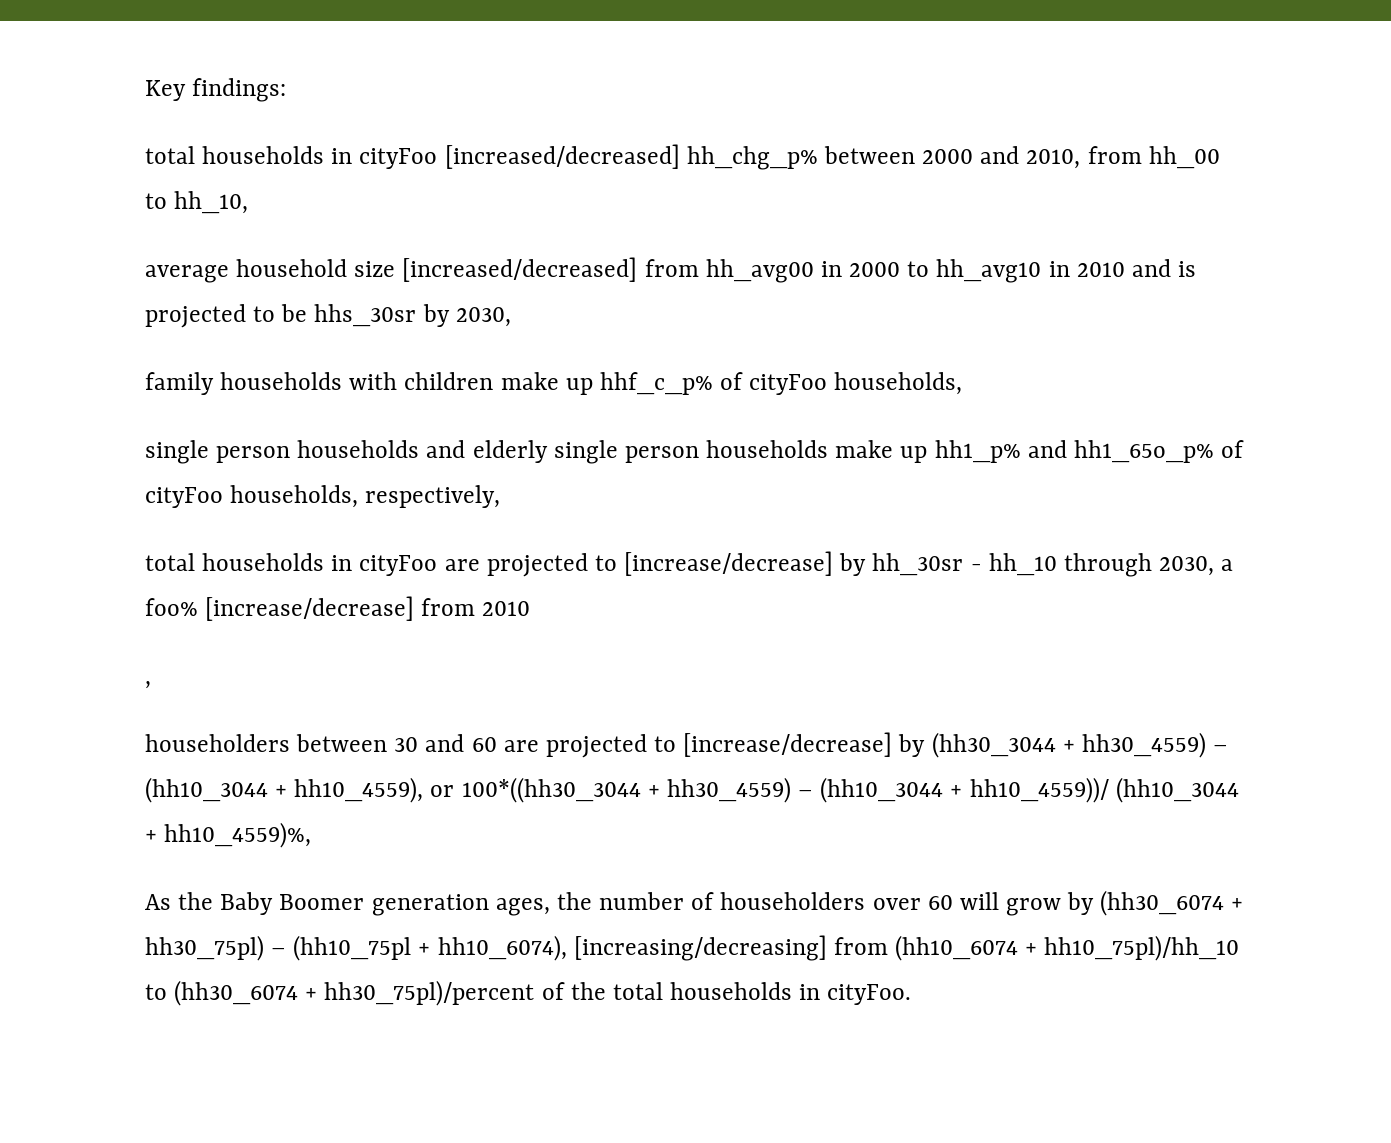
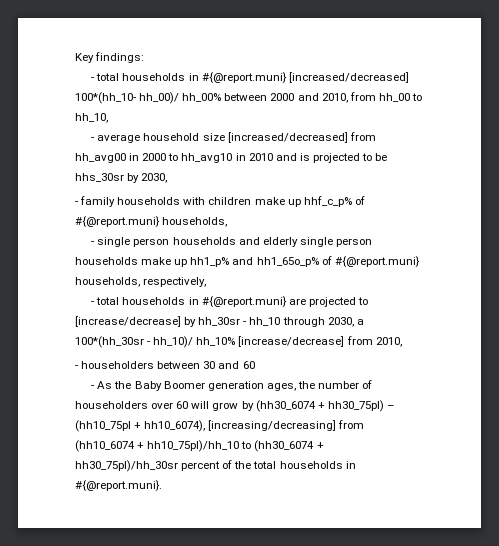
[145,144,818,170] total households in cityFoo [increased/decreased] hh_chg_p% -> [91,72,409,83] [75,92,222,104] - total households in #{@report.muni} [increased/decreased] 100*(hh_10- hh_00)/ hh_00%
(249, 202) none -> [91,137,95,141] -
(511, 317) none -> [75,201,78,205] -
[749,374,828,395] cityFoo -> [75,216,160,227] #{@report.muni}
(963, 383) none -> [91,241,95,245] -
[145,487,223,508] cityFoo -> [334,256,420,267] #{@report.muni}
[145,553,438,576] total households in cityFoo -> [91,296,287,307] - total households in #{@report.muni}
[145,596,531,621] [145,681,151,689] foo% [increase/decrease] from 2010 // , // -> [75,336,402,348] [75,365,78,369] 100*(hh_30sr - hh_10)/ hh_10% [increase/decrease] from 2010, // -
[503,732,1229,758] [145,777,1239,803] [145,822,312,848] are projected to [increase/decrease] by (hh30_3044 + hh30_4559) – (hh10_3044 + hh10_4559), or 100*((hh30_3044 + hh30_4559) – (hh10_3044 + hh10_4559))/ (hh10_3044 + hh10_4559)%, // -> [91,385,95,389] // -
[324,980,535,1006] hh30_75pl)/percent -> [75,460,221,472] hh30_75pl)/hh_30sr percent
[827,984,912,1005] cityFoo. -> [75,480,162,491] #{@report.muni}.

